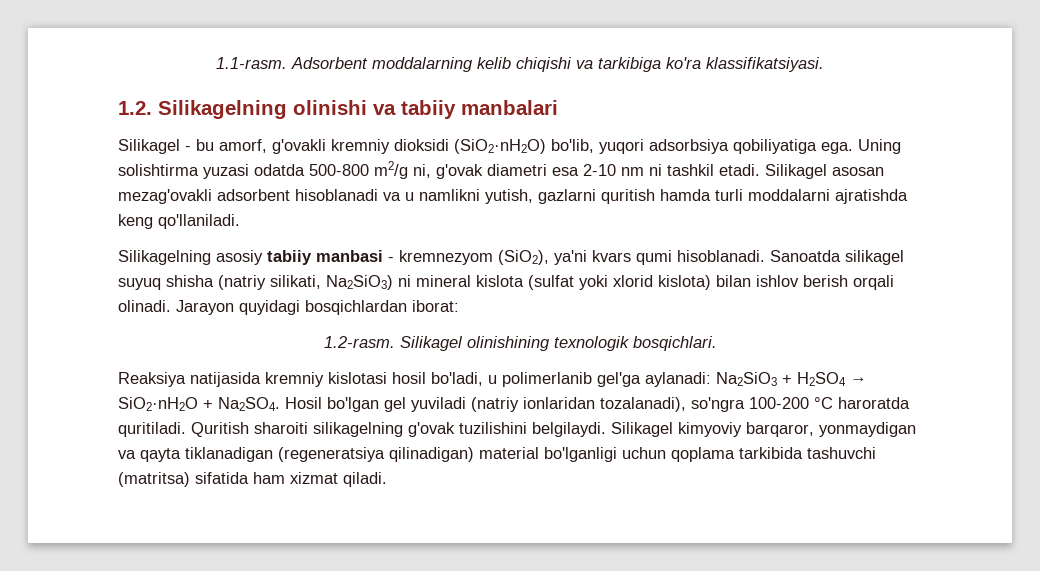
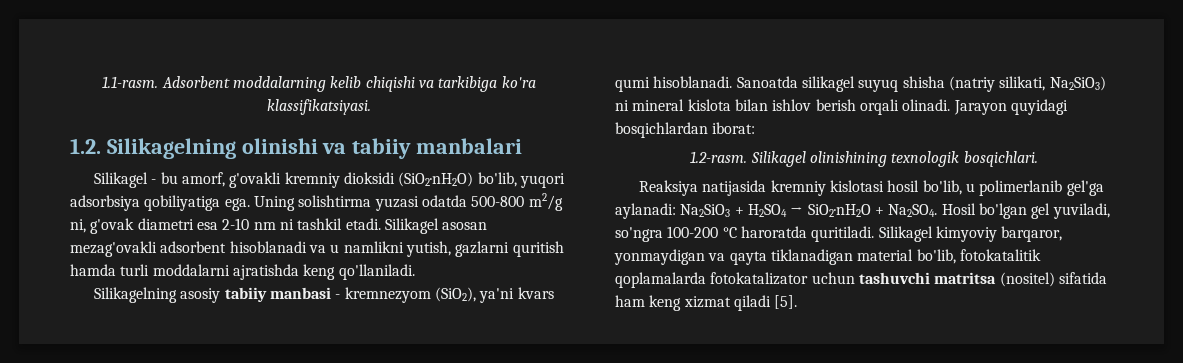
[528,275,711,290] (sulfat yoki xlorid kislota) -> (731, 105) none
[431,372,483,386] bo'ladi, -> [922,180,962,195] bo'lib,
[411,397,686,412] yuviladi (natriy ionlaridan tozalanadi), -> [1052,203,1110,219] yuviladi,
[191,422,606,437] Quritish sharoiti silikagelning g'ovak tuzilishini belgilaydi. -> (875, 234) none
[278,447,876,462] [118,472,387,487] (regeneratsiya qilinadigan) material bo'lganligi uchun qoplama tarkibida tashuvchi (matritsa) sifatida ham xizmat qiladi. -> [857,249,1041,264] [615,272,1107,288] [615,295,798,311] material bo'lib, fotokatalitik qoplamalarda fotokatalizator uchun tashuvchi matritsa (nositel) sifatida ham keng xizmat qiladi [5].

